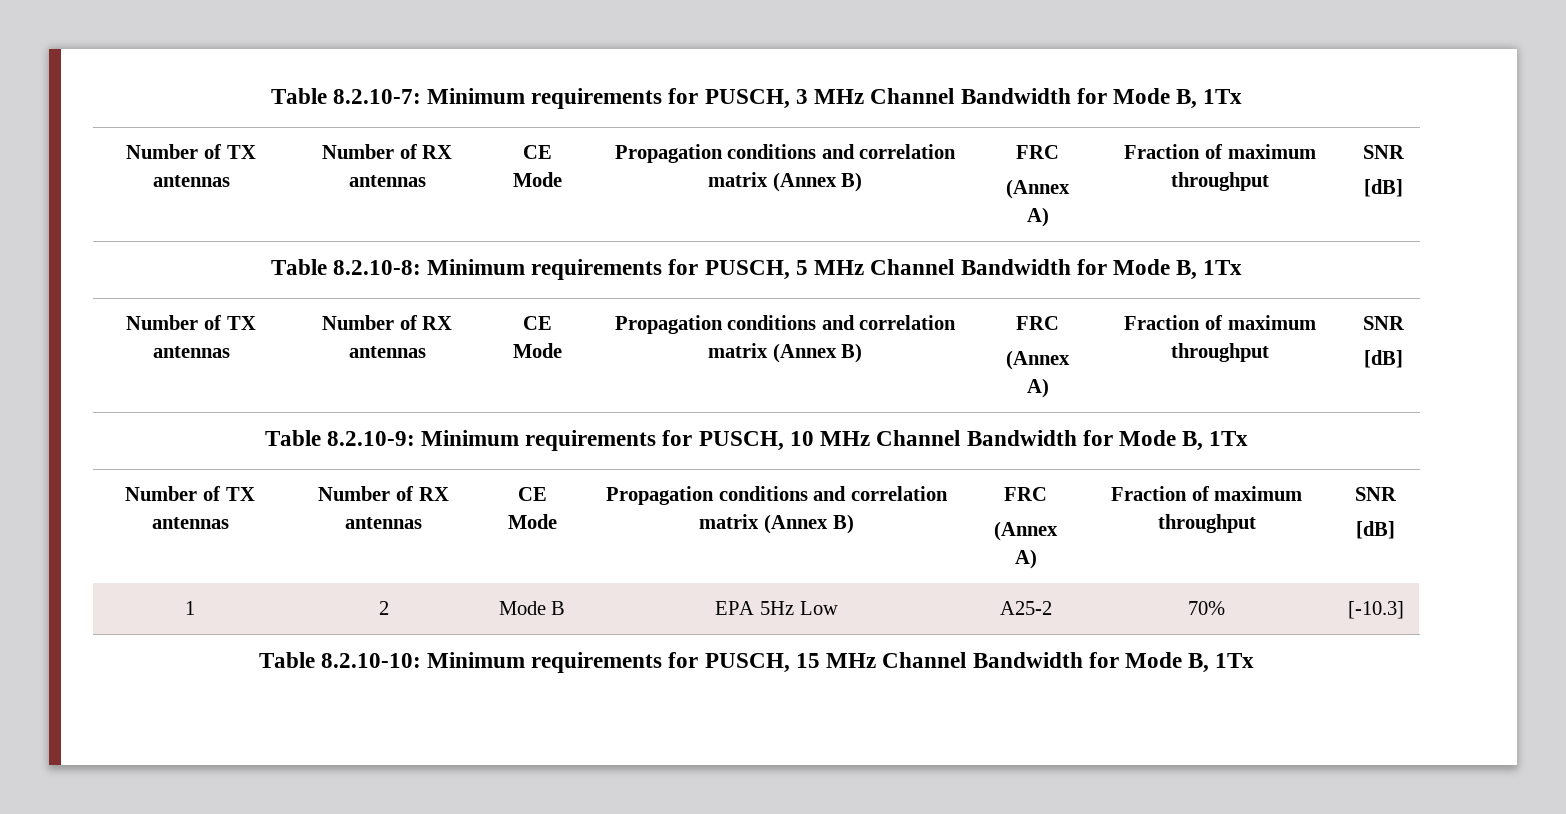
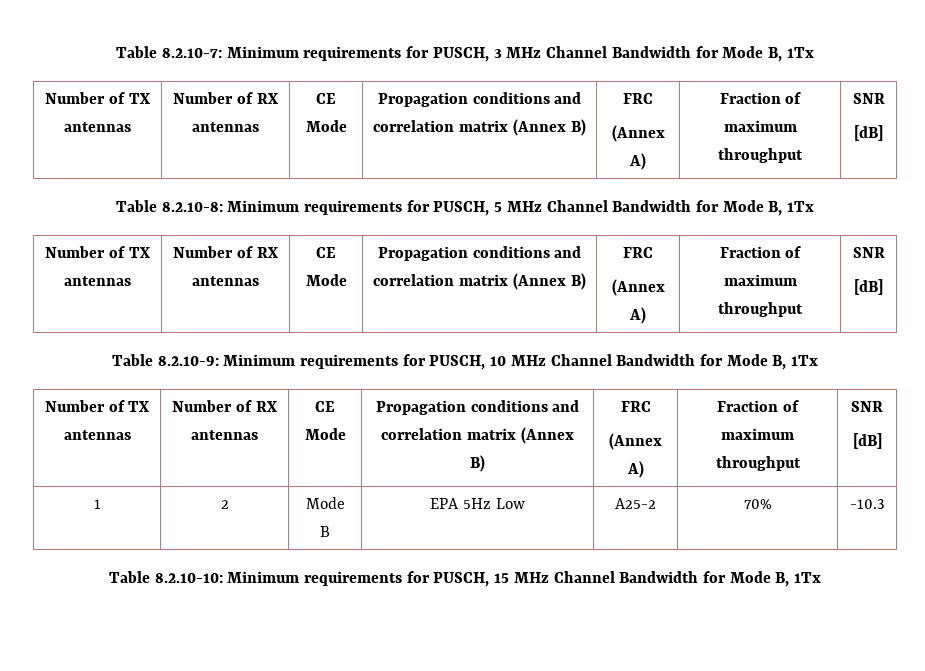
[1347,601,1404,619] [-10.3] -> [849,499,885,509] -10.3

